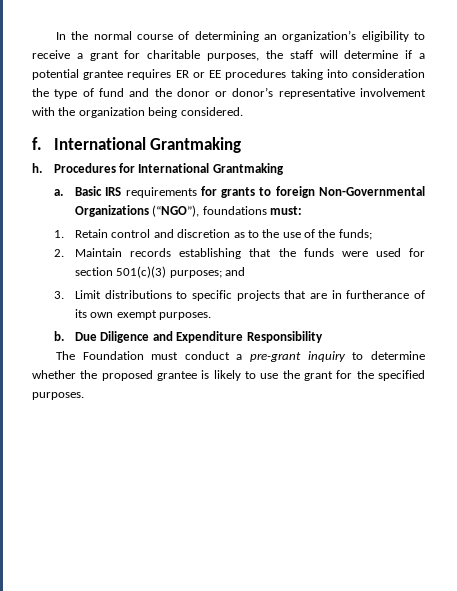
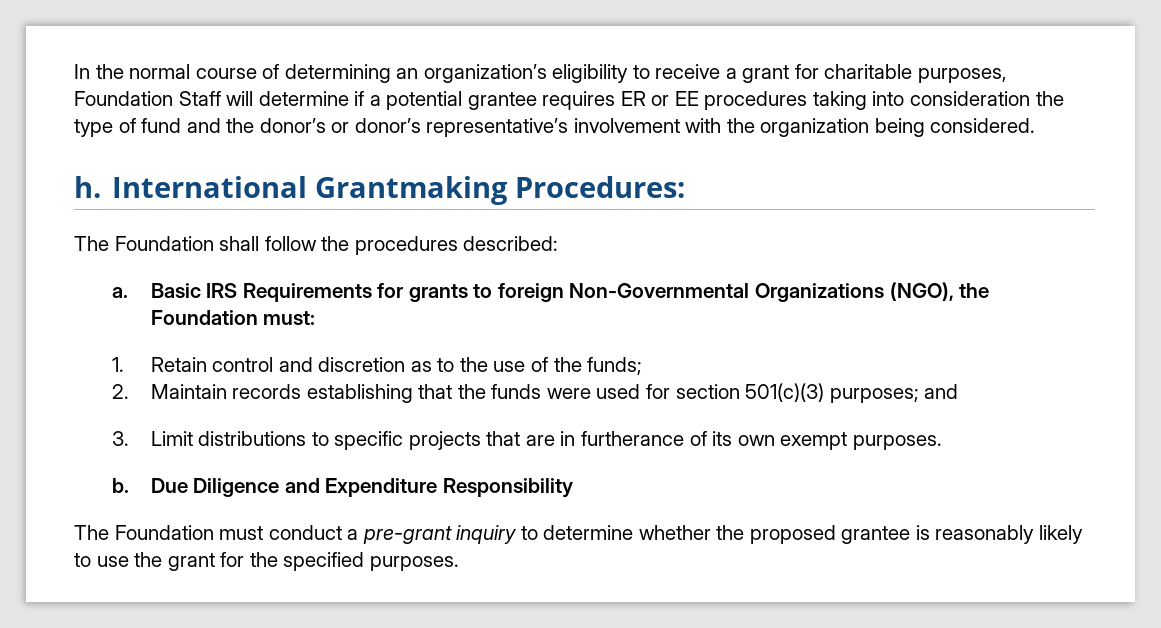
[265,50,313,59] the staff -> [74,91,221,106] Foundation Staff
[176,88,210,97] donor -> [259,118,326,133] donor’s
[278,88,355,99] representative -> [426,118,569,137] representative’s
[32,137,242,153] [32,163,284,175] f. International Grantmaking // h. Procedures for International Grantmaking -> [74,176,686,205] [74,236,559,255] h. International Grantmaking Procedures: // The Foundation shall follow the procedures described:
[125,187,197,198] requirements -> [242,283,372,302] Requirements
[152,205,267,217] (“NGO”), foundations -> [889,282,990,301] [150,310,258,325] (NGO), the Foundation
(210, 374) none -> [935,525,1035,544] reasonably

